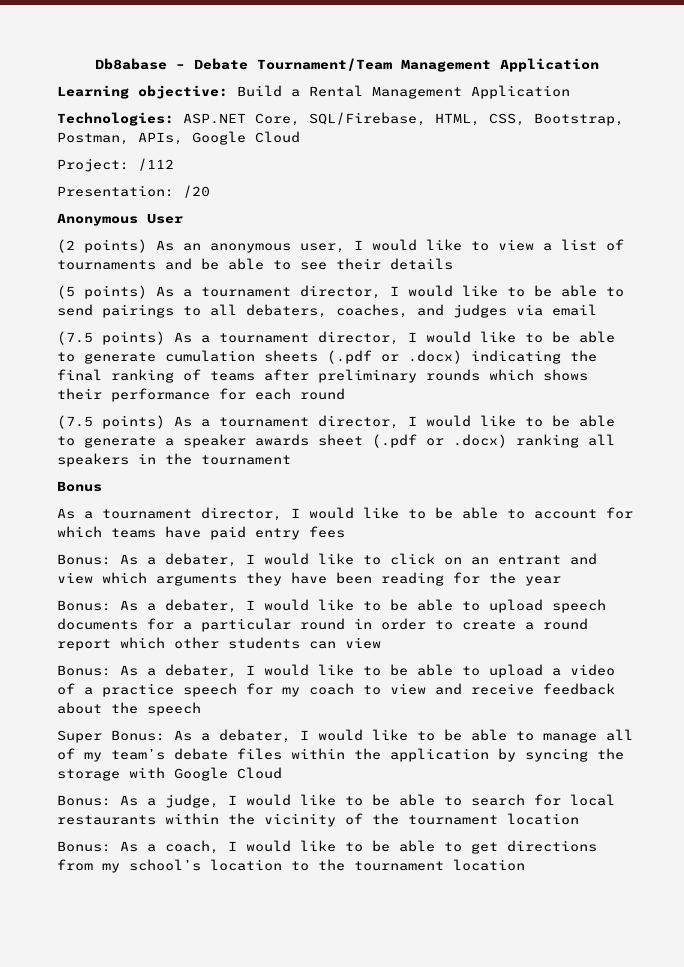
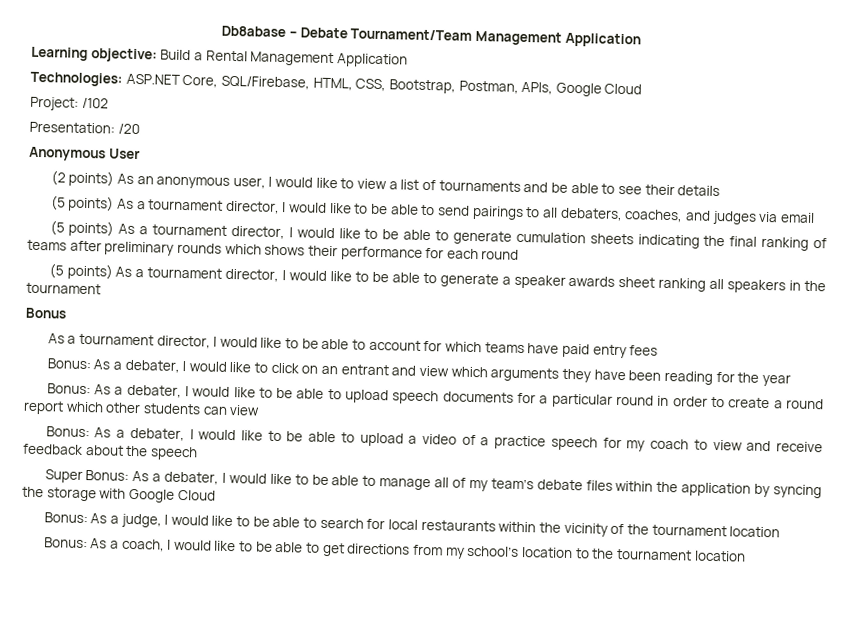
[138,158,174,171] /112 -> [81,97,109,109] /102
[57,331,93,345] (7.5 -> [49,220,65,236] (5
[327,350,462,364] (.pdf or .docx) -> (634, 239) none
[57,415,93,429] (7.5 -> [48,263,64,279] (5
[372,434,507,448] (.pdf or .docx) -> (656, 282) none

